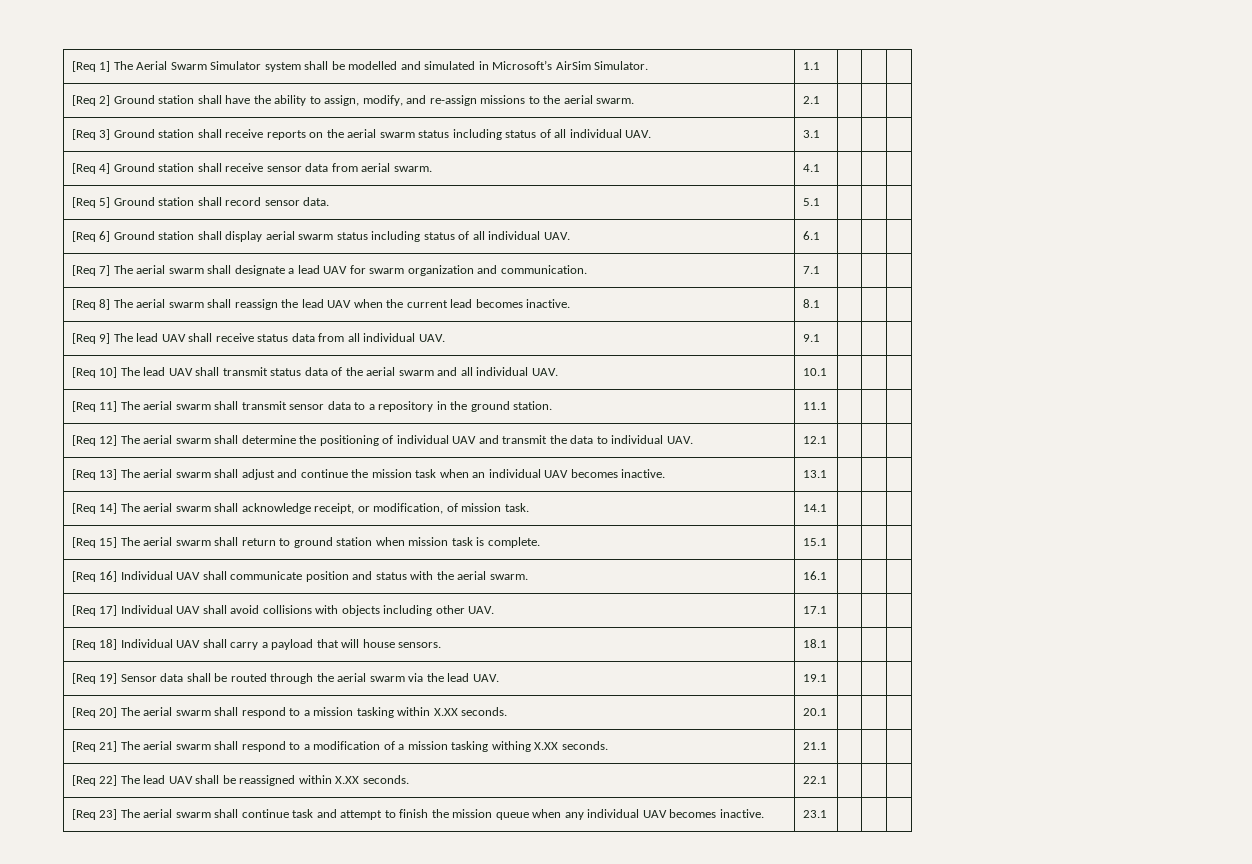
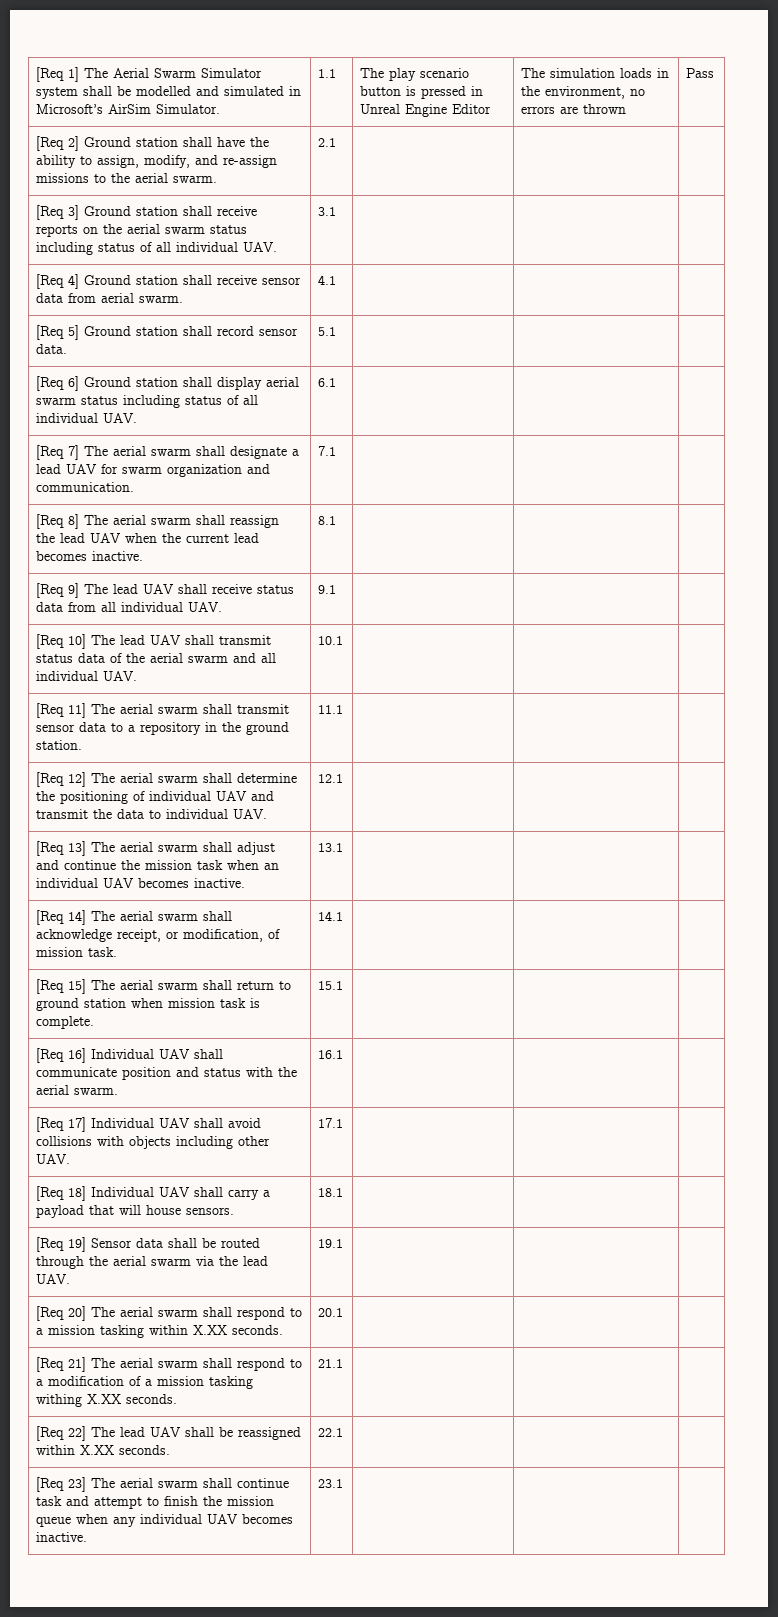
(820, 66) | | -> [360,68,470,81] [360,86,484,99] [360,104,492,117] [521,68,670,78] [521,86,646,99] [521,104,627,114] [686,68,715,78] The play scenario button is pressed in Unreal Engine Editor | The simulation loads in the environment, no errors are thrown | Pass

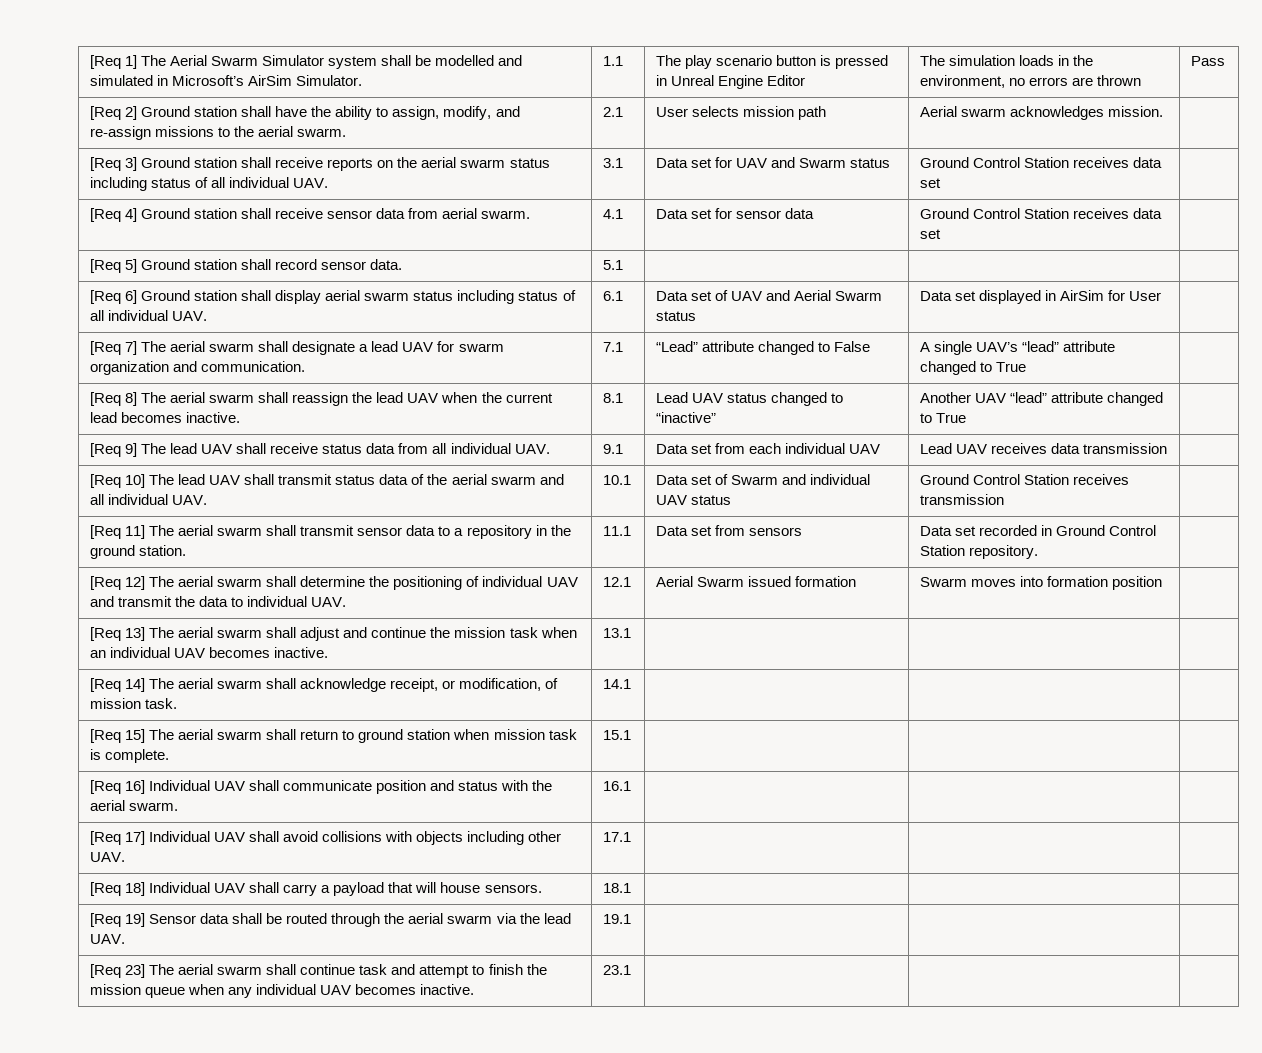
(337, 142) | -> [655,106,827,120] [919,106,1164,120] User selects mission path | Aerial swarm acknowledges mission.
(337, 211) | -> [655,157,891,168] [919,157,1163,168] [919,178,941,188] Data set for UAV and Swarm status | Ground Control Station receives data set
(337, 280) | -> [655,208,815,219] [919,208,1163,219] [919,229,941,239] Data set for sensor data | Ground Control Station receives data set
(337, 382) | -> [655,290,883,301] [655,311,696,321] [919,290,1162,304] Data set of UAV and Aerial Swarm status | Data set displayed in AirSim for User
(337, 451) | -> [655,341,871,355] [919,341,1116,355] [919,361,1027,375] “Lead” attribute changed to False | A single UAV’s “lead” attribute changed to True
(337, 520) | -> [655,392,844,406] [655,412,716,423] [919,392,1164,406] [919,413,967,423] Lead UAV status changed to “inactive” | Another UAV “lead” attribute changed to True
(337, 589) | -> [655,443,881,454] [919,443,1168,454] Data set from each individual UAV | Lead UAV receives data transmission
(344, 640) | -> [655,474,871,485] [655,495,732,505] [919,474,1130,485] [919,494,1004,505] Data set of Swarm and individual UAV status | Ground Control Station receives transmission
(344, 709) | -> [655,525,803,536] [919,525,1157,536] [919,545,1039,559] Data set from sensors | Data set recorded in Ground Control Station repository.
(344, 778) | -> [655,576,857,587] [919,576,1163,590] Aerial Swarm issued formation | Swarm moves into formation position
[36,1306,303,1321] [36,1325,284,1338] [318,1308,344,1317] [36,1357,303,1372] [36,1376,254,1389] [36,1394,178,1407] [318,1359,344,1368] [36,1426,302,1441] [36,1445,171,1455] [318,1428,344,1437] // [Req 20] The aerial swarm shall respond to a mission tasking within X.XX seconds. | 20.1 | | | // [Req 21] The aerial swarm shall respond to a modification of a mission tasking withing X.XX seconds. | 21.1 | | | // [Req 22] The lead UAV shall be reassigned within X.XX seconds. | 22.1 | | | -> (631, 919) none

